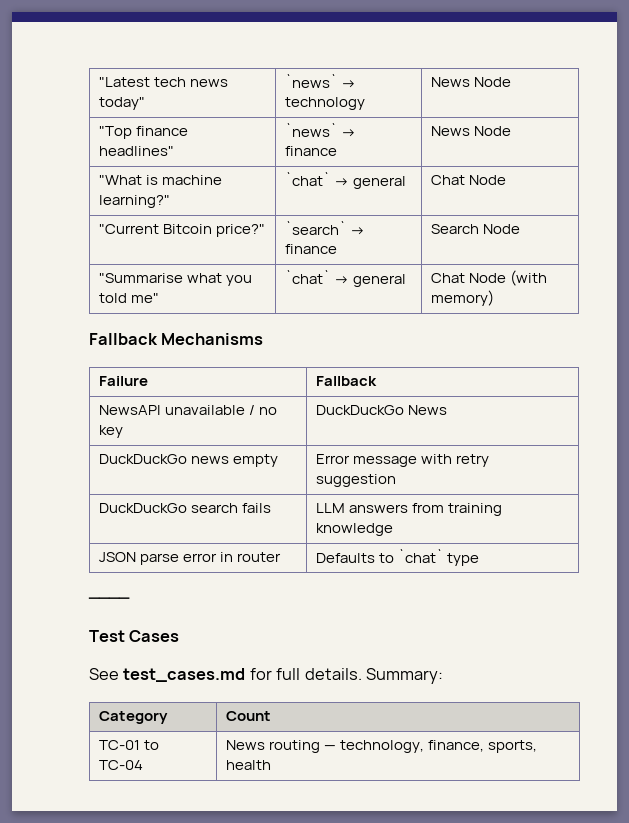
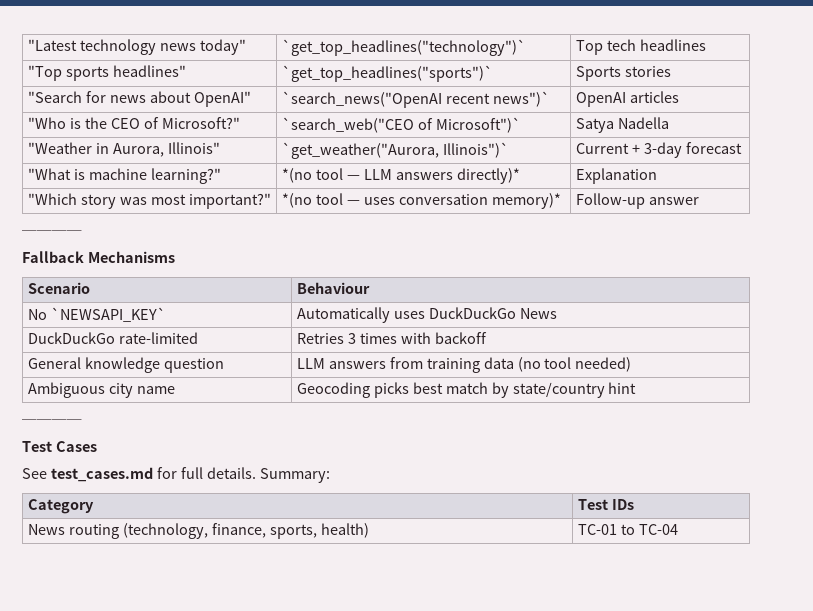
[154,77,187,87] tech -> [79,39,156,55] technology
[285,74,357,88] [285,97,366,110] [431,77,512,87] `news` → technology | News Node -> [281,39,526,56] [575,39,706,55] `get_top_headlines("technology")` | Top tech headlines
[136,126,189,136] finance -> [65,66,109,81] sports
[285,123,357,137] [285,146,338,156] [431,126,512,136] [99,175,223,185] [99,195,171,208] [285,172,407,189] [431,175,507,185] [99,224,266,237] [285,221,366,235] [285,244,338,254] [431,224,521,234] [99,273,253,286] [99,293,160,303] [285,270,407,287] [431,270,548,286] [431,290,495,306] [89,333,264,345] [99,376,149,386] [316,376,378,386] [99,405,278,415] [99,425,124,438] [316,405,448,415] [99,454,279,467] [316,454,490,467] [316,474,397,487] [99,503,272,513] [316,503,503,516] [316,523,394,536] [99,552,282,565] [316,549,480,566] `news` → finance | News Node // "What is machine learning?" | `chat` → general | Chat Node // "Current Bitcoin price?" | `search` → finance | Search Node // "Summarise what you told me" | `chat` → general | Chat Node (with memory) // Fallback Mechanisms // Failure | Fallback // NewsAPI unavailable / no key | DuckDuckGo News // DuckDuckGo news empty | Error message with retry suggestion // DuckDuckGo search fails | LLM answers from training knowledge // JSON parse error in router | Defaults to `chat` type -> [281,65,493,82] [575,66,671,81] [27,91,251,107] [281,91,550,108] [575,91,679,107] [27,117,240,129] [281,117,521,133] [575,117,669,133] [27,142,220,157] [281,142,509,159] [575,142,742,158] [27,168,221,184] [281,168,520,184] [575,168,657,184] [27,193,271,209] [281,193,561,209] [575,193,699,209] [22,230,82,236] [22,251,175,263] [27,282,90,294] [296,282,370,294] [27,307,166,322] [296,307,557,323] [27,332,198,344] [296,332,487,344] [27,357,224,373] [296,357,632,373] [27,382,175,398] [296,382,637,398] `get_top_headlines("sports")` | Sports stories // "Search for news about OpenAI" | `search_news("OpenAI recent news")` | OpenAI articles // "Who is the CEO of Microsoft?" | `search_web("CEO of Microsoft")` | Satya Nadella // "Weather in Aurora, Illinois" | `get_weather("Aurora, Illinois")` | Current + 3-day forecast // "What is machine learning?" | *(no tool — LLM answers directly)* | Explanation // "Which story was most important?" | *(no tool — uses conversation memory)* | Follow-up answer // ──── // Fallback Mechanisms // Scenario | Behaviour // No `NEWSAPI_KEY` | Automatically uses DuckDuckGo News // DuckDuckGo rate-limited | Retries 3 times with backoff // General knowledge question | LLM answers from training data (no tool needed) // Ambiguous city name | Geocoding picks best match by state/country hint
[226,711,272,721] [99,740,160,750] [99,760,144,770] [226,740,538,753] [226,760,272,770] Count // TC-01 to TC-04 | News routing — technology, finance, sports, health -> [577,499,634,510] [27,523,369,539] [577,524,678,535] Test IDs // News routing (technology, finance, sports, health) | TC-01 to TC-04

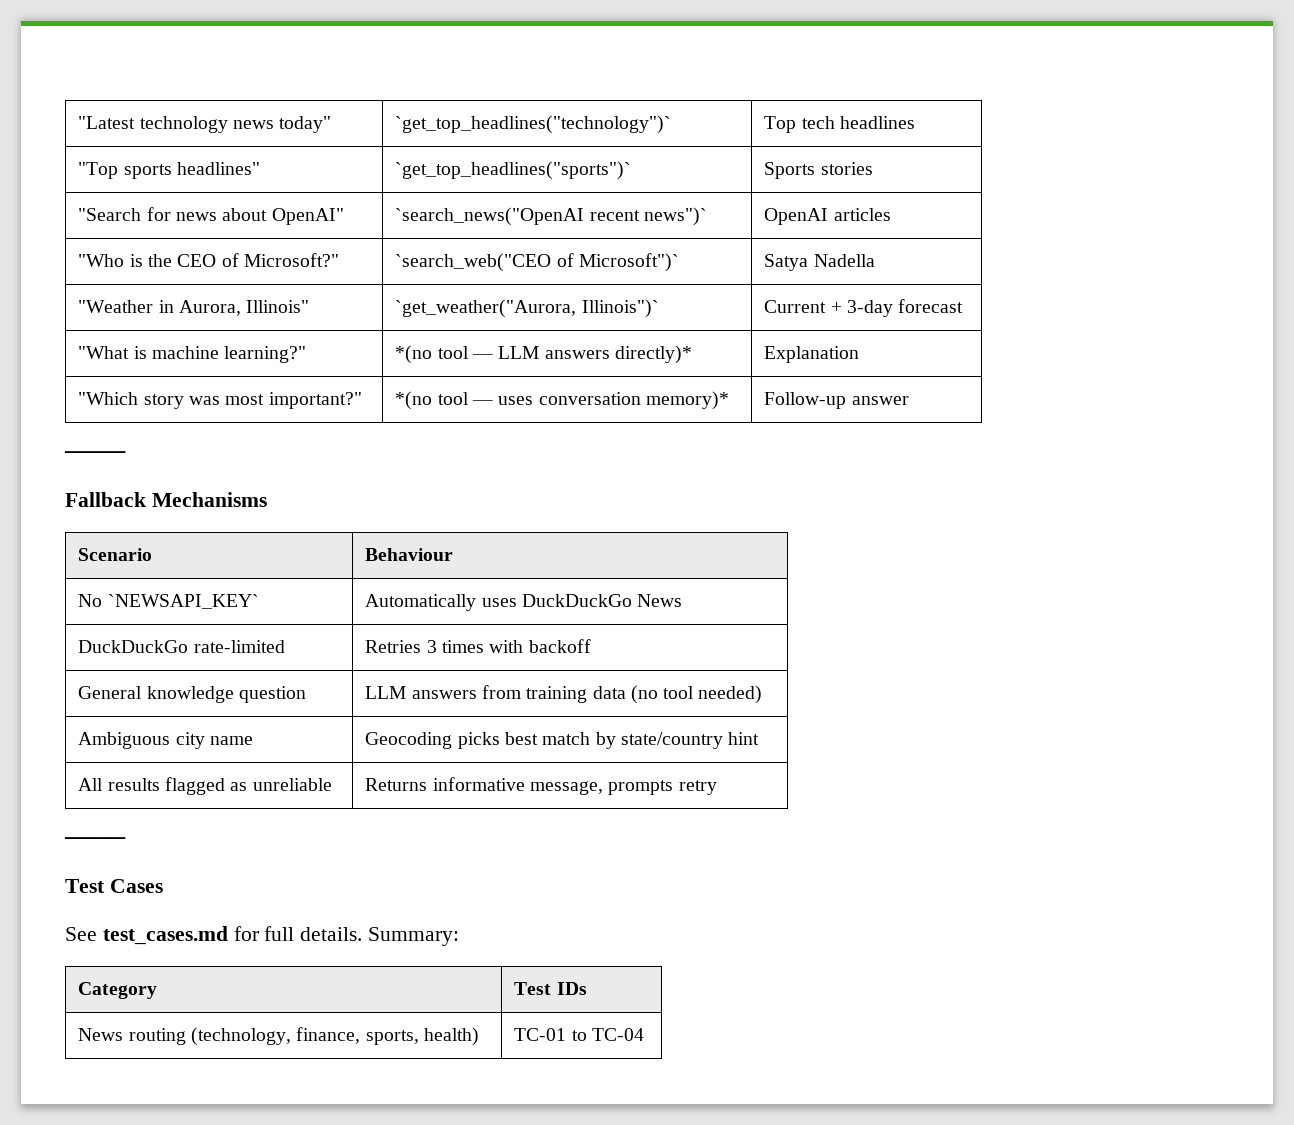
(637, 388) none -> [78,777,332,795] [365,777,717,795] // All results flagged as unreliable | Returns informative message, prompts retry

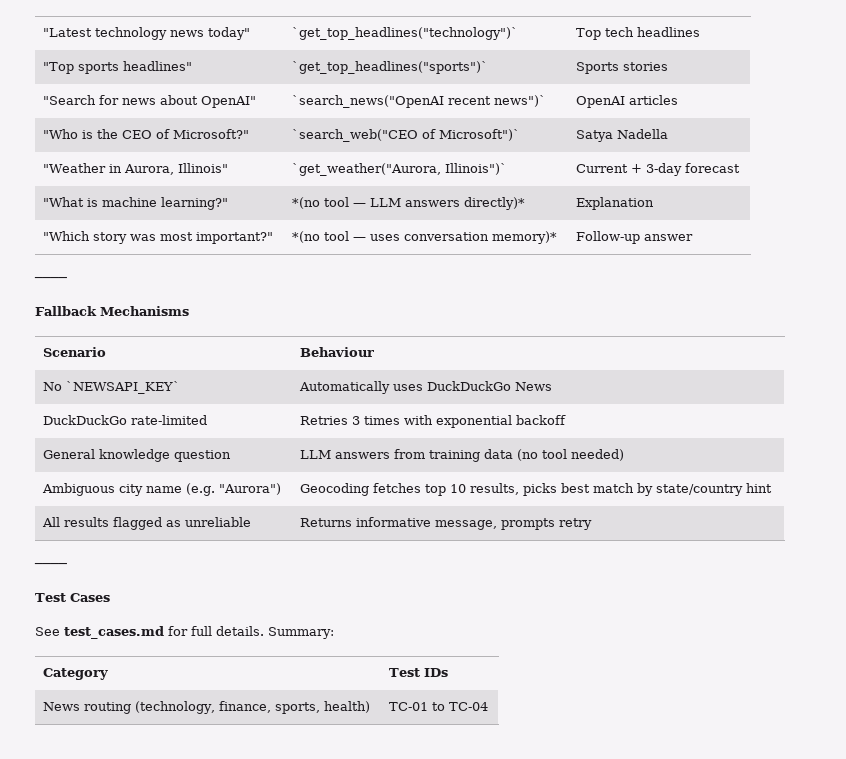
(524, 646) none -> [436,415,513,428] exponential
(253, 740) none -> [186,483,282,496] (e.g. "Aurora")
(453, 740) none -> [373,483,520,496] fetches top 10 results,

